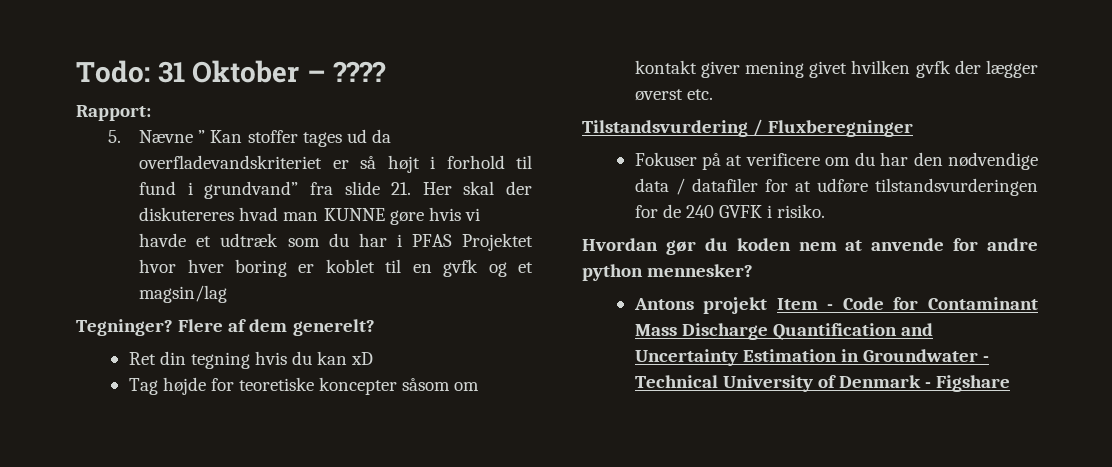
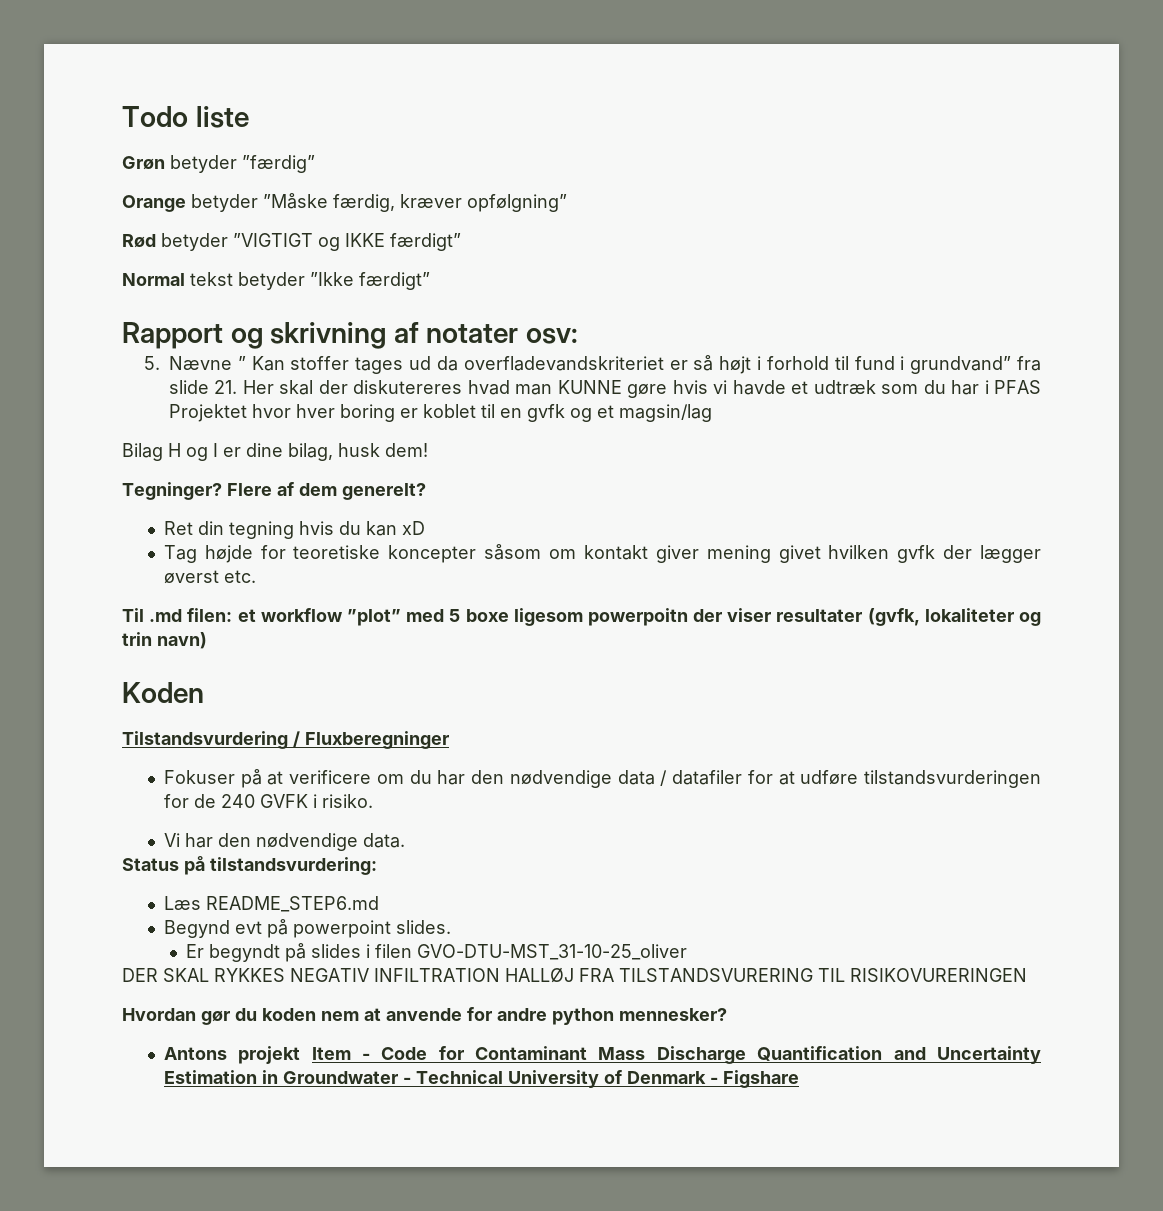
[76,60,387,83] [76,105,151,121] Todo: 31 Oktober – ???? // Rapport: -> [122,106,249,128] [122,155,315,173] [122,193,567,212] [122,233,461,251] [122,272,430,290] [122,322,578,349] Todo liste // Grøn betyder ”færdig” // Orange betyder ”Måske færdig, kræver opfølgning” // Rød betyder ”VIGTIGT og IKKE færdigt” // Normal tekst betyder ”Ikke færdigt” // Rapport og skrivning af notater osv:
(228, 294) none -> [122,443,428,461] // Bilag H og I er dine bilag, husk dem!
(713, 94) none -> [122,608,1041,626] [122,632,207,649] [122,682,204,703] // Til .md filen: et workflow ”plot” med 5 boxe ligesom powerpoitn der viser resultater (gvfk, lokaliteter og trin navn) // Koden
(826, 211) none -> [163,833,405,851] [122,856,377,875] [163,896,379,912] [163,919,451,938] [185,943,687,962] [122,967,1027,983] // Vi har den nødvendige data. // Status på tilstandsvurdering: // Læs README_STEP6.md // Begynd evt på powerpoint slides. // Er begyndt på slides i filen GVO-DTU-MST_31-10-25_oliver // DER SKAL RYKKES NEGATIV INFILTRATION HALLØJ FRA TILSTANDSVURERING TIL RISIKOVURERINGEN

